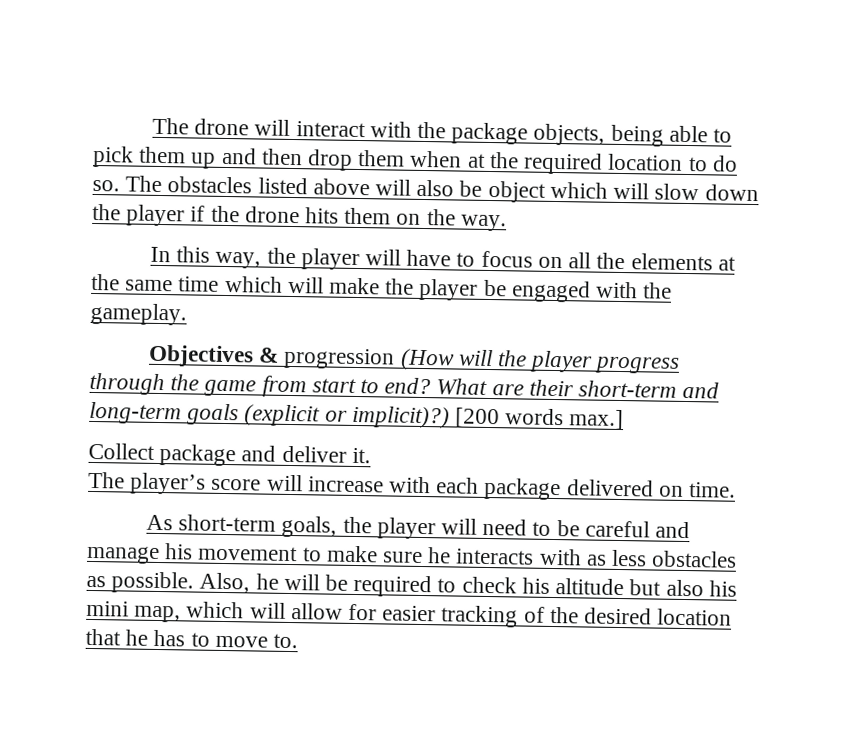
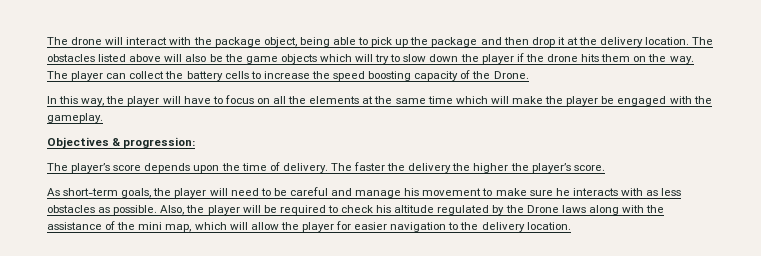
[533,123,606,146] objects, -> [263,37,297,47] object,
[139,146,738,175] [92,179,120,192] them up and then drop them when at the required location to do so. -> [395,37,690,47] up the package and then drop it at the delivery location.
[487,180,650,203] object which will -> [224,54,401,64] the game objects which will try to
(507, 223) none -> [47,70,529,81] The player can collect the battery cells to increase the speed boosting capacity of the Drone.
[283,347,681,374] [89,372,720,399] [89,401,625,431] [88,442,371,467] [88,471,737,501] progression (How will the player progress through the game from start to end? What are their short-term and long-term goals (explicit or implicit)?) [200 words max.] // Collect package and deliver it. // The player’s score will increase with each package delivered on time. -> [123,137,196,148] [47,162,605,173] progression: // The player’s score depends upon the time of delivery. The faster the delivery the higher the player’s score.
[255,573,279,590] he -> [186,205,240,215] the player
[629,579,737,597] but also his -> [437,205,665,215] [47,221,136,230] regulated by the Drone laws along with the assistance of the
[348,603,733,628] [85,628,299,649] for easier tracking of the desired location that he has to move to. -> [280,221,571,232] the player for easier navigation to the delivery location.

